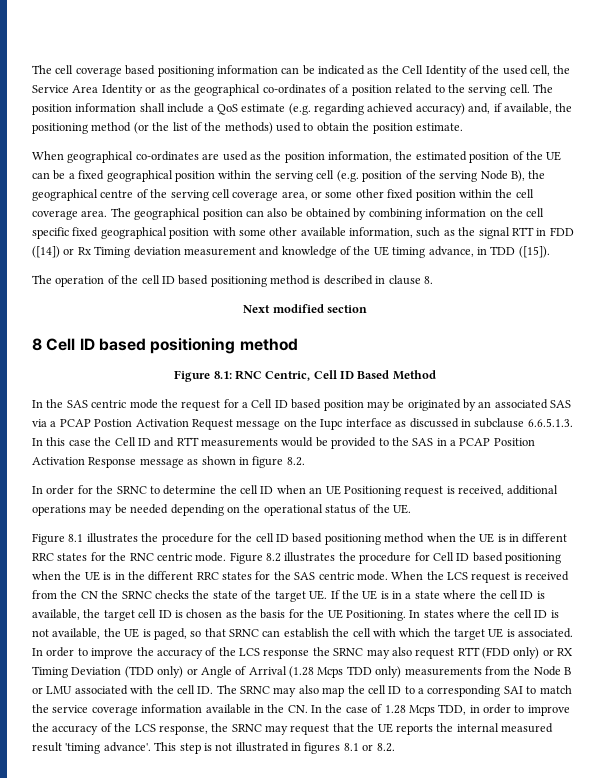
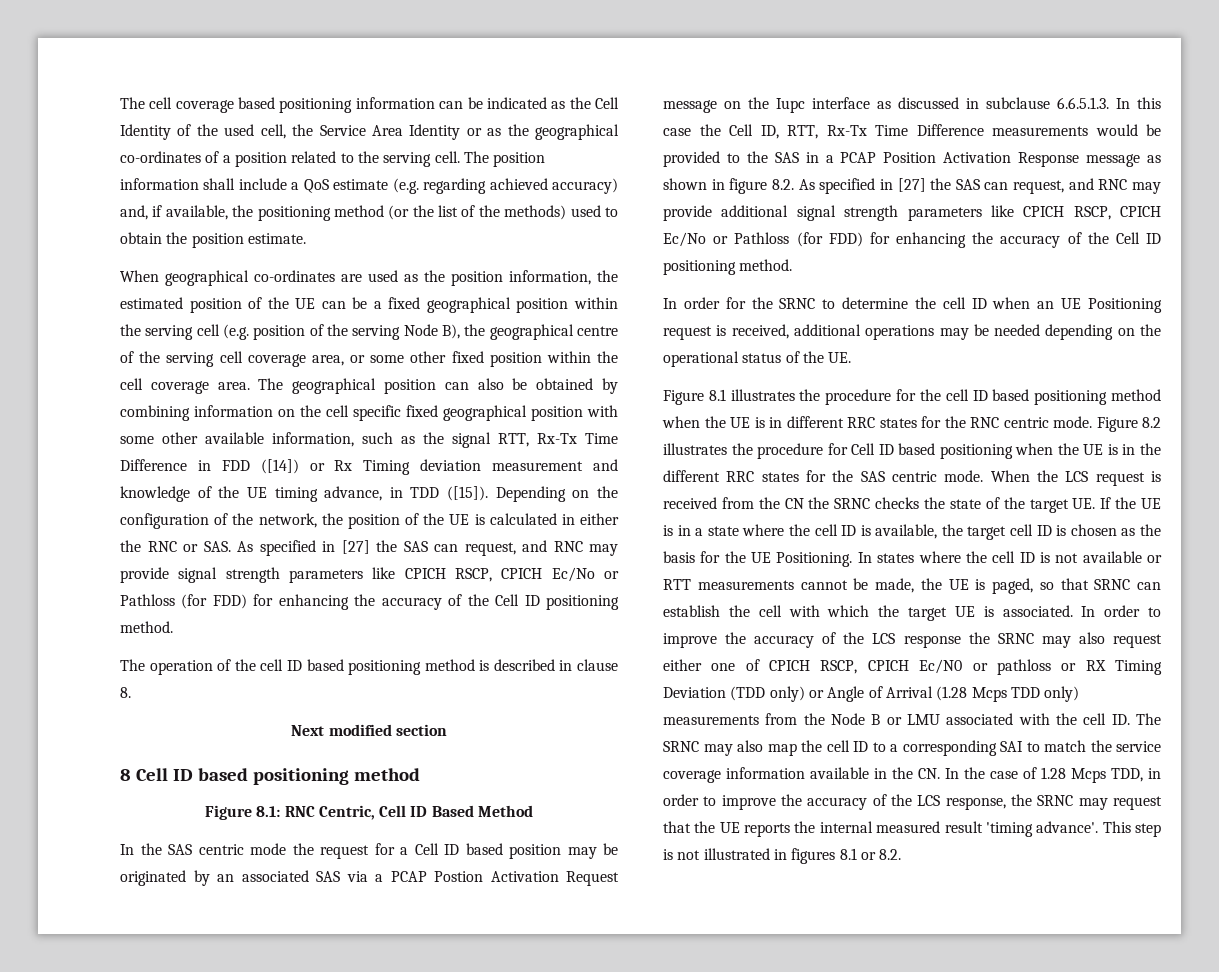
[511,227,534,236] RTT -> [498,433,618,447] [120,459,187,471] RTT, Rx-Tx Time Difference
(550, 252) none -> [495,486,618,502] [120,513,620,529] [120,540,618,556] [120,567,619,583] [120,594,619,610] [120,621,173,633] Depending on the configuration of the network, the position of the UE is calculated in either the RNC or SAS. As specified in [27] the SAS can request, and RNC may provide signal strength parameters like CPICH RSCP, CPICH Ec/No or Pathloss (for FDD) for enhancing the accuracy of the Cell ID positioning method.
[137,437,199,447] ID and RTT -> [760,124,984,139] ID, RTT, Rx-Tx Time Difference
(305, 461) none -> [798,178,1162,194] [663,205,1161,221] [663,232,1161,248] [663,259,793,275] As specified in [27] the SAS can request, and RNC may provide additional signal strength parameters like CPICH RSCP, CPICH Ec/No or Pathloss (for FDD) for enhancing the accuracy of the Cell ID positioning method.
[52,628,101,639] available, -> [1082,551,1162,563] [663,578,914,593] available or RTT measurements cannot be made,
[457,647,540,659] RTT (FDD only) -> [663,659,1051,675] either one of CPICH RSCP, CPICH Ec/N0 or pathloss

